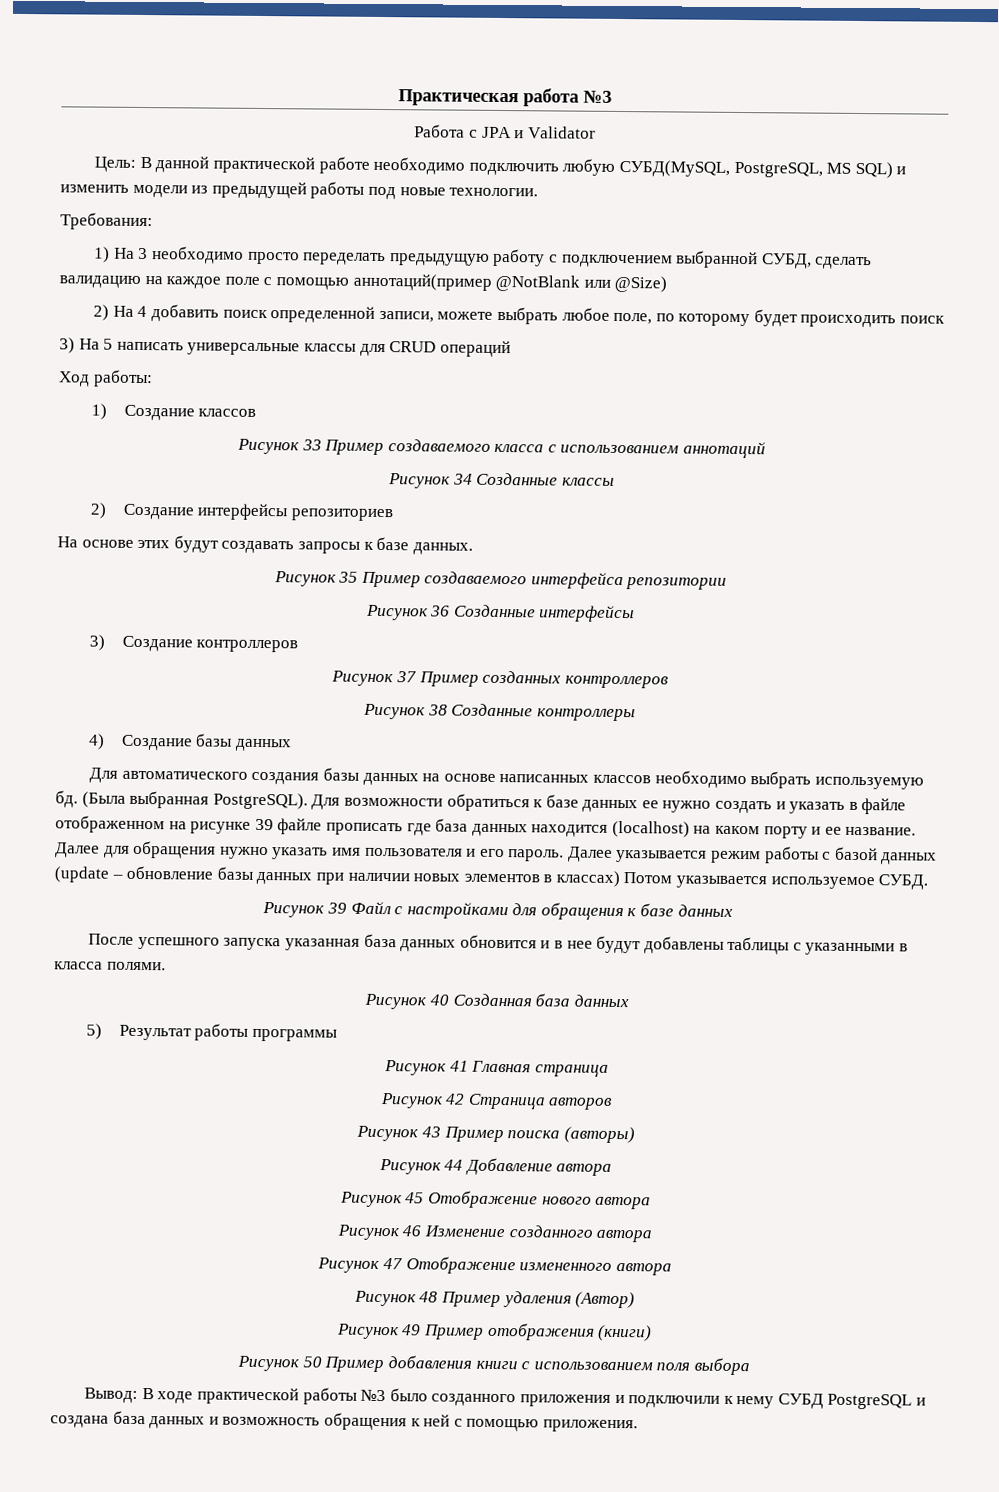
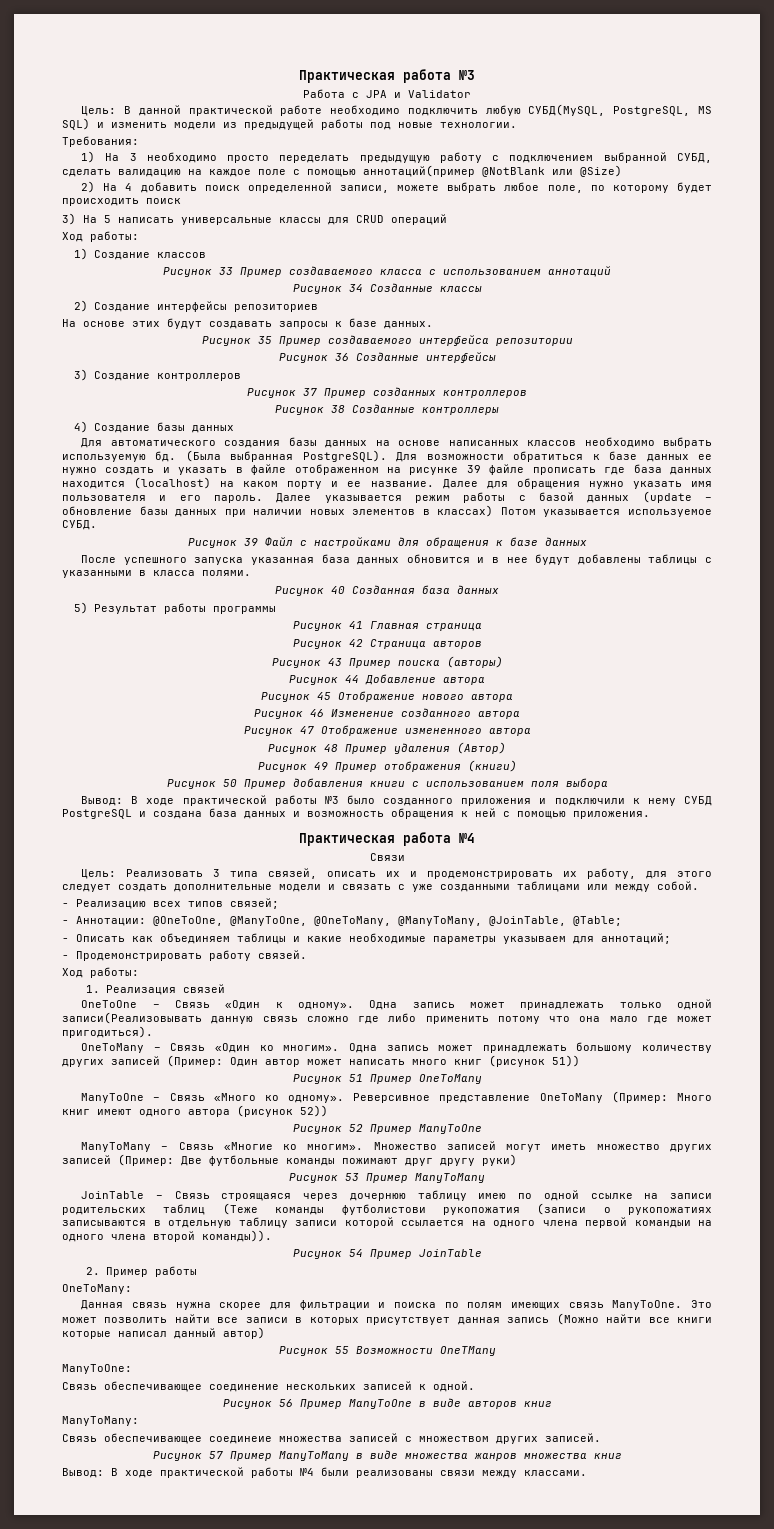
(638, 1426) none -> [299,832,475,846] [369,853,405,861] [81,868,713,879] [62,881,699,892] [62,898,279,909] [62,916,622,926] [62,933,671,944] [62,950,307,961] [62,967,139,978] [86,984,225,995] [81,999,712,1010] [62,1012,712,1024] [62,1026,153,1038] [81,1042,712,1053] [62,1055,580,1067] [292,1074,482,1084] [81,1091,712,1103] [62,1105,328,1117] [292,1124,482,1134] [81,1141,712,1152] [62,1154,517,1166] [289,1173,485,1183] [81,1190,713,1201] [62,1203,712,1215] [62,1217,712,1228] [62,1230,272,1242] [292,1249,482,1259] [86,1266,197,1277] [62,1284,132,1294] [81,1300,712,1310] [62,1313,712,1325] [62,1327,265,1339] [278,1346,496,1356] [62,1364,132,1374] [62,1381,475,1392] [222,1398,552,1409] [62,1416,139,1426] [62,1433,601,1444] [152,1450,622,1461] [62,1467,587,1478] // Практическая работа №4 // Связи // Цель: Реализовать 3 типа связей, описать их и продемонстрировать их работу, для этого следует создать дополнительные модели и связать с уже созданными таблицами или между собой. // - Реализацию всех типов связей; // - Аннотации: @OneToOne, @ManyToOne, @OneToMany, @ManyToMany, @JoinTable, @Table; // - Описать как объединяем таблицы и какие необходимые параметры указываем для аннотаций; // - Продемонстрировать работу связей. // Ход работы: // 1. Реализация связей // OneToOne – Связь «Один к одному». Одна запись может принадлежать только одной записи(Реализовывать данную связь сложно где либо применить потому что она мало где может пригодиться). // OneToMany – Связь «Один ко многим». Одна запись может принадлежать большому количеству других записей (Пример: Один автор может написать много книг (рисунок 51)) // Рисунок 51 Пример OneToMany // ManyToOne – Связь «Много ко одному». Реверсивное представление OneToMany (Пример: Много книг имеют одного автора (рисунок 52)) // Рисунок 52 Пример ManyToOne // ManyToMany – Связь «Многие ко многим». Множество записей могут иметь множество других записей (Пример: Две футбольные команды пожимают друг другу руки) // Рисунок 53 Пример ManyToMany // JoinTable – Связь строящаяся через дочернюю таблицу имею по одной ссылке на записи родительских таблиц (Теже команды футболистови рукопожатия (записи о рукопожатиях записываются в отдельную таблицу записи которой ссылается на одного члена первой командыи на одного члена второй команды)). // Рисунок 54 Пример JoinTable // 2. Пример работы // OneToMany: // Данная связь нужна скорее для фильтрации и поиска по полям имеющих связь ManyToOne. Это может позволить найти все записи в которых присутствует данная запись (Можно найти все книги которые написал данный автор) // Рисунок 55 Возможности OneTMany // ManyToOne: // Связь обеспечивающее соединение нескольких записей к одной. // Рисунок 56 Пример ManyToOne в виде авторов книг // ManyToMany: // Связь обеспечивающее соединеие множества записей с множеством других записей. // Рисунок 57 Пример ManyToMany в виде множества жанров множества книг // Вывод: В ходе практической работы №4 были реализованы связи между классами.

